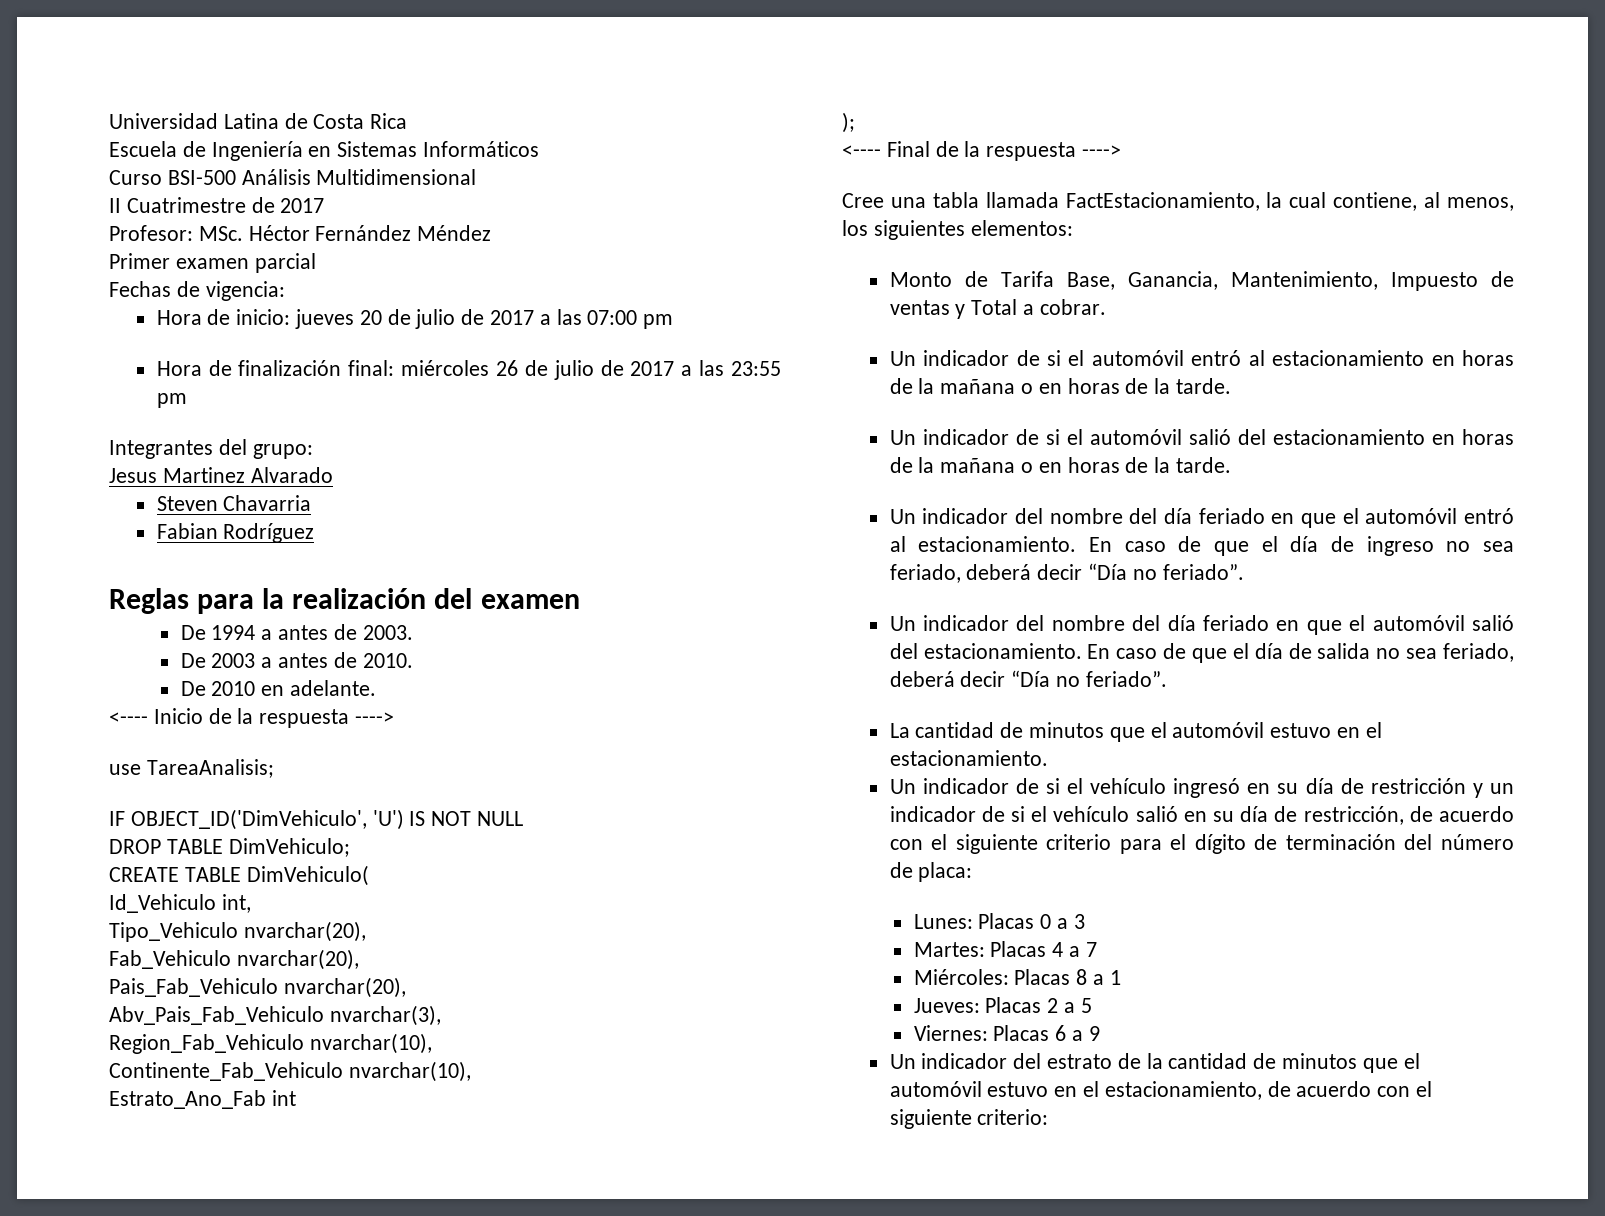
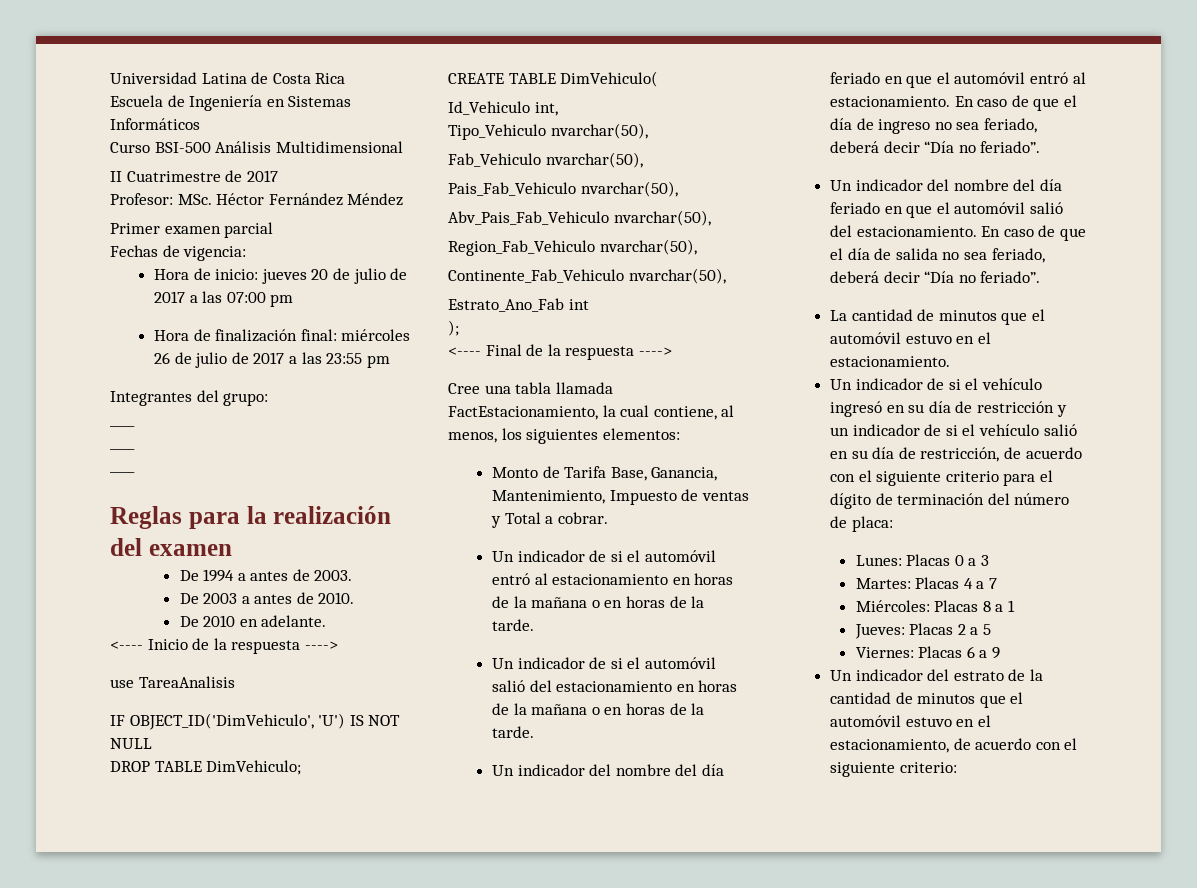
[109,467,333,483] [156,495,312,511] [156,523,315,543] Jesus Martinez Alvarado // Steven Chavarria // Fabian Rodríguez -> [110,425,135,427] [110,448,135,450] [110,471,135,473] ____ // ____ // ____
[146,759,274,778] TareaAnalisis; -> [138,676,235,688] TareaAnalisis
[243,921,366,942] nvarchar(20), -> [550,123,648,139] nvarchar(50),
[236,949,359,970] nvarchar(20), -> [545,152,643,168] nvarchar(50),
[283,977,406,998] nvarchar(20), -> [580,181,678,197] nvarchar(50),
[329,1005,441,1026] nvarchar(3), -> [613,210,711,226] nvarchar(50),
[309,1033,432,1054] nvarchar(10), -> [599,239,697,255] nvarchar(50),
[348,1061,471,1082] nvarchar(10), -> [628,268,726,284] nvarchar(50),

